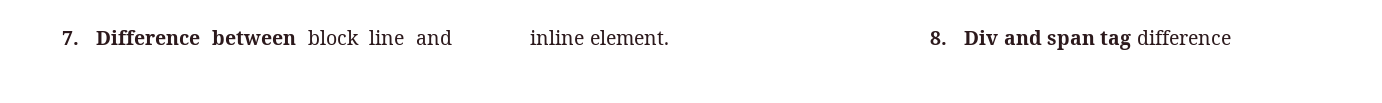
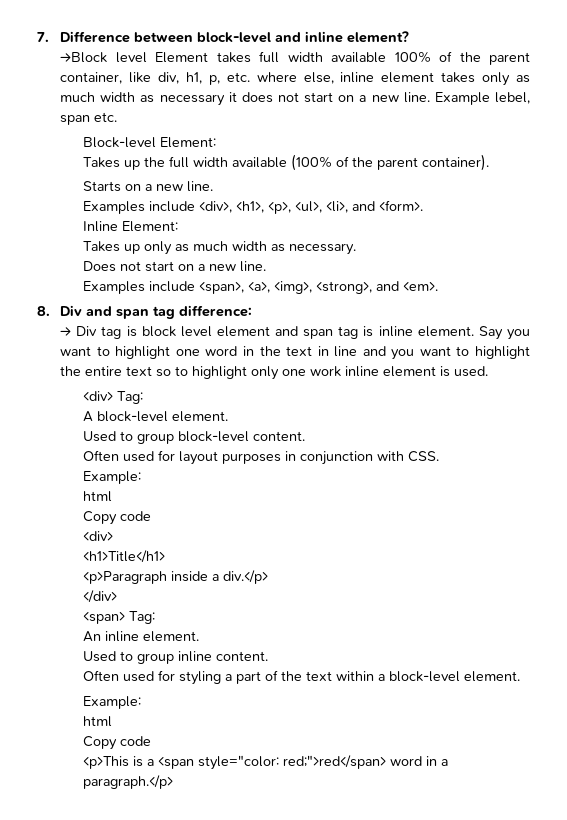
[307,30,669,45] block line and inline element. -> [197,31,410,43] [60,51,530,65] [60,72,530,86] [60,92,530,106] [60,112,118,125] [83,137,217,148] [83,154,490,171] [83,181,214,192] [83,200,424,214] [83,221,179,232] [83,241,357,255] [83,261,267,272] [83,281,439,294] block-level and inline element? // →Block level Element takes full width available 100% of the parent container, like div, h1, p, etc. where else, inline element takes only as much width as necessary it does not start on a new line. Example lebel, span etc. // Block-level Element: // Takes up the full width available (100% of the parent container). // Starts on a new line. // Examples include <div>, <h1>, <p>, <ul>, <li>, and <form>. // Inline Element: // Takes up only as much width as necessary. // Does not start on a new line. // Examples include <span>, <a>, <img>, <strong>, and <em>.
[1136,30,1231,45] difference -> [179,305,253,317] [60,326,530,340] [60,346,530,360] [60,366,489,380] [83,391,144,404] [83,411,229,422] [83,431,306,444] [83,450,440,465] [83,471,142,484] [83,491,113,502] [83,511,152,525] [83,531,114,541] [83,550,166,563] [83,570,269,584] [83,590,118,603] [83,611,156,624] [83,631,200,642] [83,651,269,664] [83,670,521,685] [83,696,142,709] [83,716,113,727] [83,736,152,750] [83,755,449,770] [83,775,174,789] difference: // → Div tag is block level element and span tag is inline element. Say you want to highlight one word in the text in line and you want to highlight the entire text so to highlight only one work inline element is used. // <div> Tag: // A block-level element. // Used to group block-level content. // Often used for layout purposes in conjunction with CSS. // Example: // html // Copy code // <div> // <h1>Title</h1> // <p>Paragraph inside a div.</p> // </div> // <span> Tag: // An inline element. // Used to group inline content. // Often used for styling a part of the text within a block-level element. // Example: // html // Copy code // <p>This is a <span style="color: red;">red</span> word in a paragraph.</p>

